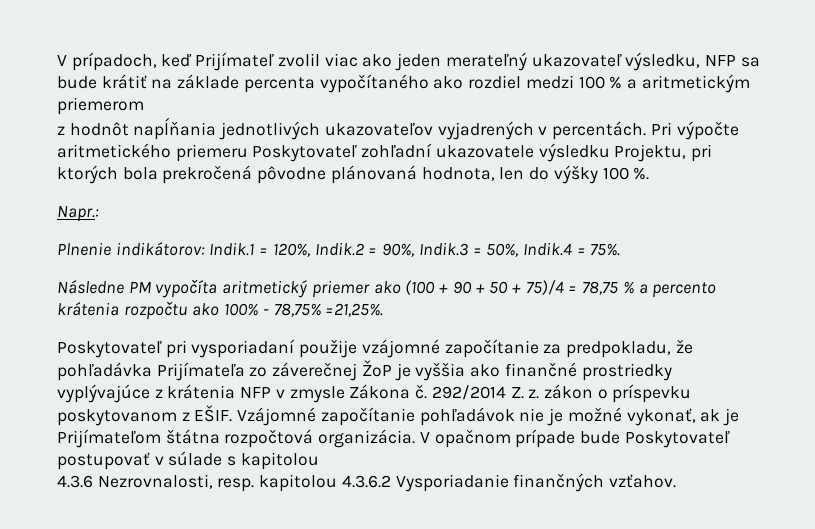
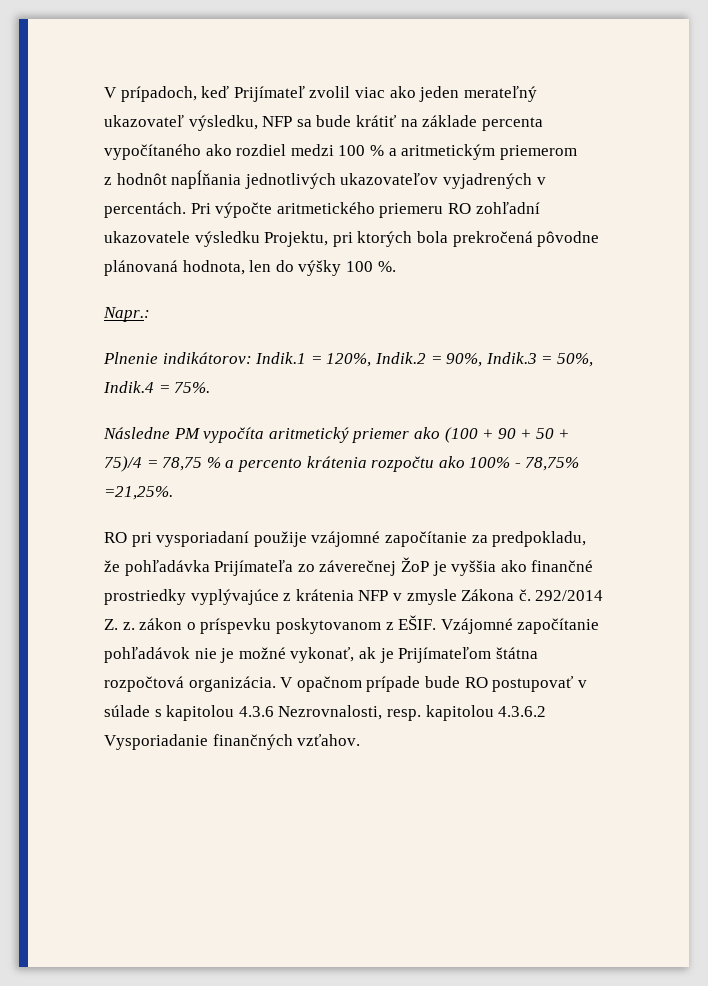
[252,144,358,162] Poskytovateľ -> [447,203,471,214] RO
[57,340,162,358] Poskytovateľ -> [104,532,127,543] RO
[624,430,730,448] Poskytovateľ -> [464,677,488,688] RO
(319, 461) // -> (235, 713) none

